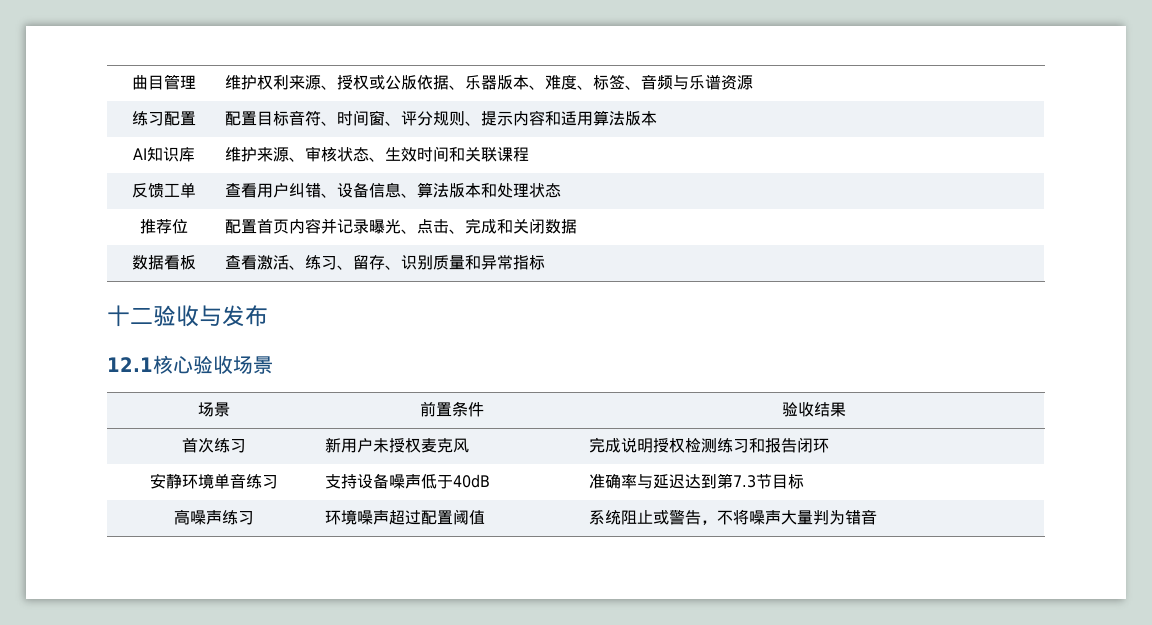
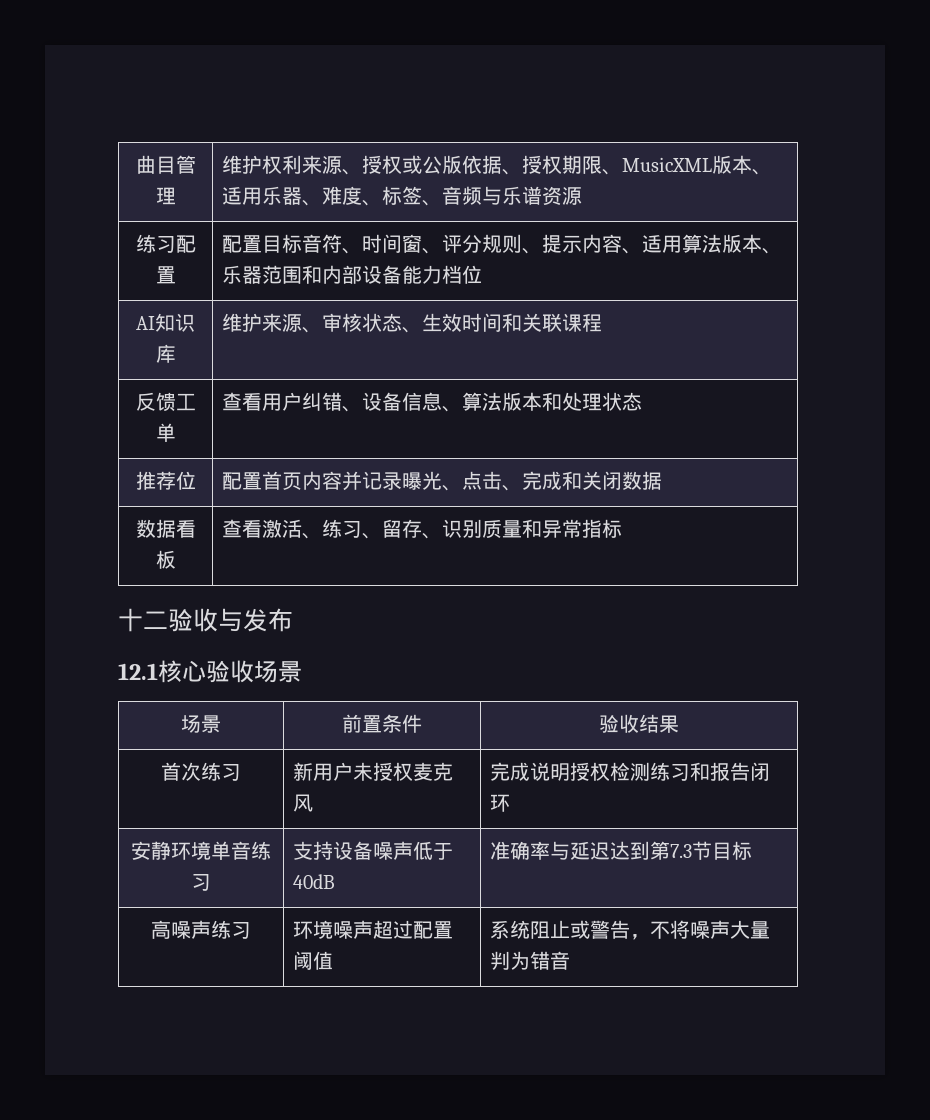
[465,75,530,90] 乐器版本 -> [522,155,773,175] [222,186,303,205] 授权期限、MusicXML版本、适用乐器
[545,111,562,126] 和 -> [622,248,643,254] 、
(658, 118) none -> [762,248,783,254] [222,265,483,284] 、乐器范围和内部设备能力档位

